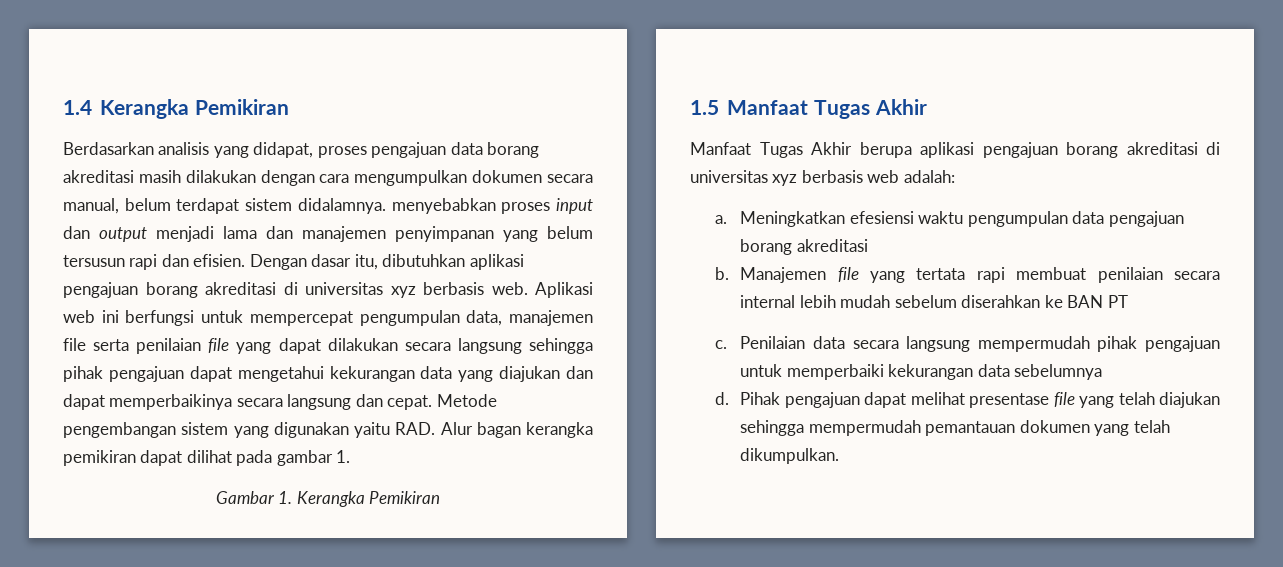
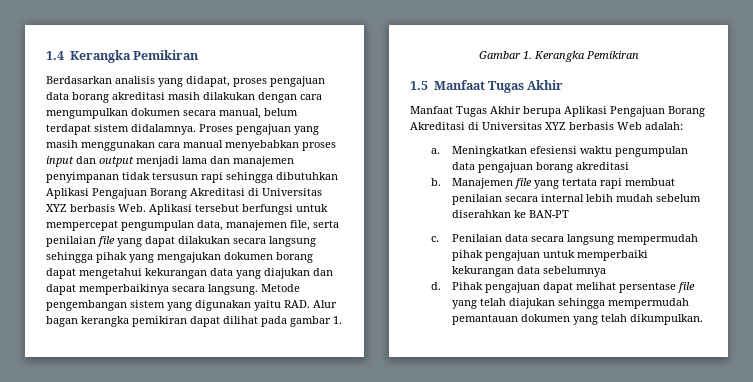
(386, 206) none -> [199,124,319,135] [46,140,223,151] Proses pengajuan yang masih menggunakan cara manual
[503,226,593,242] [63,254,524,270] [63,282,593,298] [63,310,119,323] yang belum tersusun rapi dan efisien. Dengan dasar itu, dibutuhkan aplikasi pengajuan borang akreditasi di universitas xyz berbasis web. Aplikasi web ini -> [122,172,338,183] [46,188,322,199] [46,204,239,215] tidak tersusun rapi sehingga dibutuhkan Aplikasi Pengajuan Borang Akreditasi di Universitas XYZ berbasis Web. Aplikasi tersebut
[63,338,86,351] file -> [290,220,310,231] file,
[108,366,184,382] pengajuan -> [129,252,313,263] yang mengajukan dokumen borang
[287,394,433,410] langsung dan cepat. -> [208,284,258,295] langsung.
[920,142,1220,158] [690,170,900,186] aplikasi pengajuan borang akreditasi di universitas xyz berbasis web -> [564,106,705,117] [410,122,642,130] Aplikasi Pengajuan Borang Akreditasi di Universitas XYZ berbasis Web
[1067,295,1128,308] BAN PT -> [528,210,569,218] BAN-PT
[969,393,1050,408] presentase -> [618,282,676,293] persentase

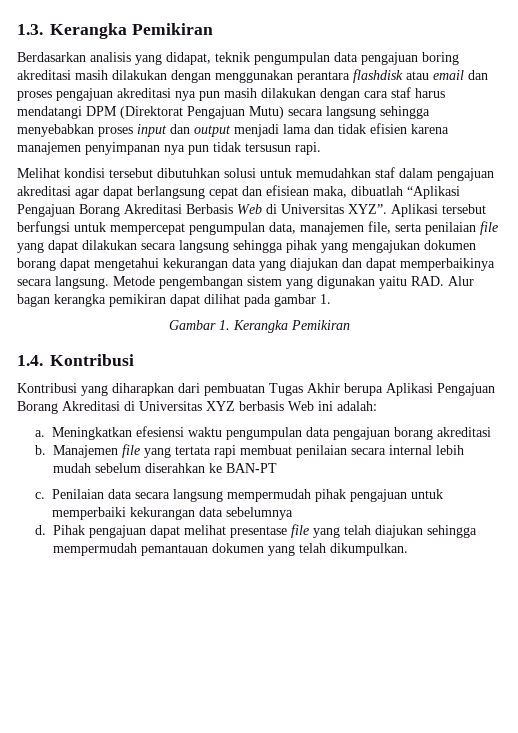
[46,51,64,60] 1.4 -> [17,24,43,35] 1.3.
[233,76,325,87] [46,92,322,103] [46,108,298,119] [46,124,319,135] [46,140,223,151] proses pengajuan data borang akreditasi masih dilakukan dengan cara mengumpulkan dokumen secara manual, belum terdapat sistem didalamnya. Proses pengajuan yang masih menggunakan cara manual -> [215,52,459,65] [17,69,488,83] [17,87,445,101] [17,106,430,119] teknik pengumpulan data pengajuan boring akreditasi masih dilakukan dengan menggunakan perantara flashdisk atau email dan proses pengajuan akreditasi nya pun masih dilakukan dengan cara staf harus mendatangi DPM (Direktorat Pengajuan Mutu) secara langsung sehingga
[233,156,294,167] [46,172,338,183] [46,188,322,199] [46,204,146,212] manajemen penyimpanan tidak tersusun rapi sehingga dibutuhkan Aplikasi Pengajuan Borang Akreditasi di Universitas XYZ berbasis Web. -> [338,123,449,134] [17,142,321,155] [17,167,494,181] [17,185,460,199] [17,204,387,217] tidak efisien karena manajemen penyimpanan nya pun tidak tersusun rapi. // Melihat kondisi tersebut dibutuhkan solusi untuk memudahkan staf dalam pengajuan akreditasi agar dapat berlangsung cepat dan efisiean maka, dibuatlah “Aplikasi Pengajuan Borang Akreditasi Berbasis Web di Universitas XYZ”.
[410,80,564,93] [410,106,453,114] 1.5 Manfaat Tugas Akhir // Manfaat -> [17,354,134,366] [17,383,265,396] 1.4. Kontribusi // Kontribusi yang diharapkan dari pembuatan
(642, 126) none -> [318,401,333,411] ini
[618,282,676,293] persentase -> [229,526,287,538] presentase

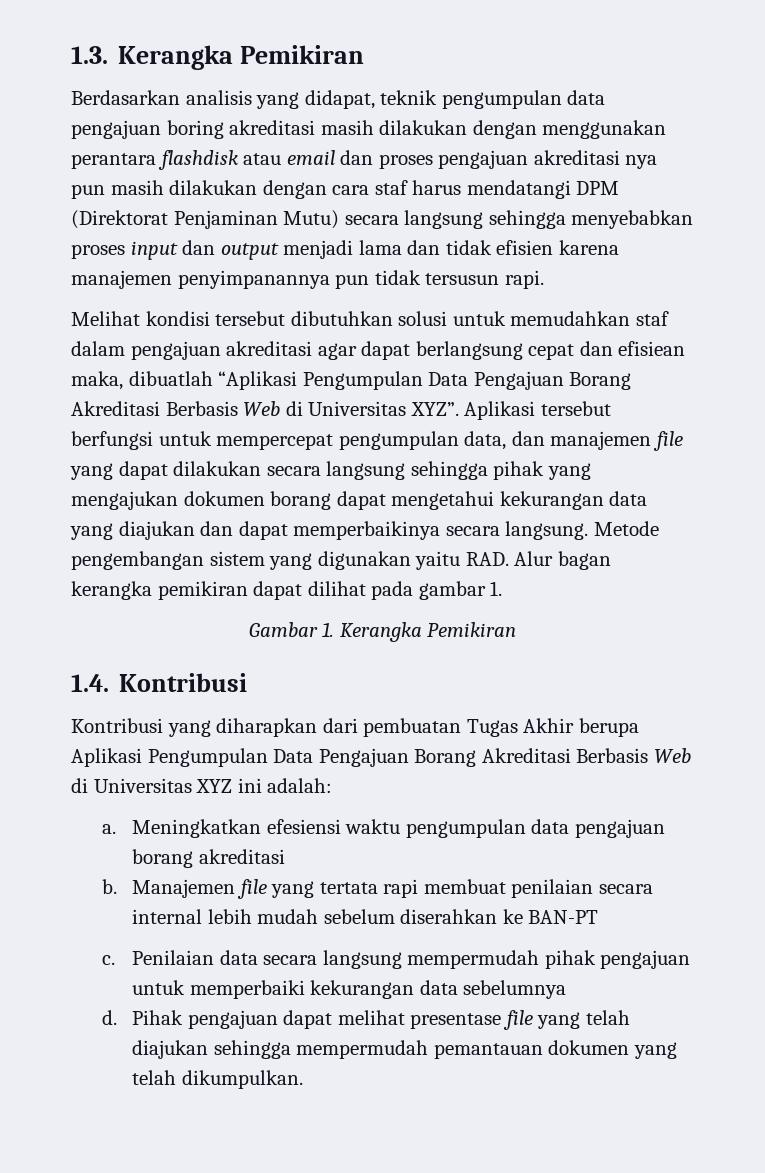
[187,106,245,119] Pengajuan -> [173,210,278,229] Penjaminan
[85,142,185,155] penyimpanan nya -> [177,270,330,289] penyimpanannya
(460, 192) none -> [302,371,469,390] Pengumpulan Data
[300,221,476,235] manajemen file, serta penilaian -> [511,431,652,450] dan manajemen
[437,383,495,396] [17,401,120,414] Pengajuan Borang Akreditasi -> [147,748,691,767] Pengumpulan Data Pengajuan Borang Akreditasi Berbasis Web
[239,401,314,411] berbasis Web -> (233, 786) none

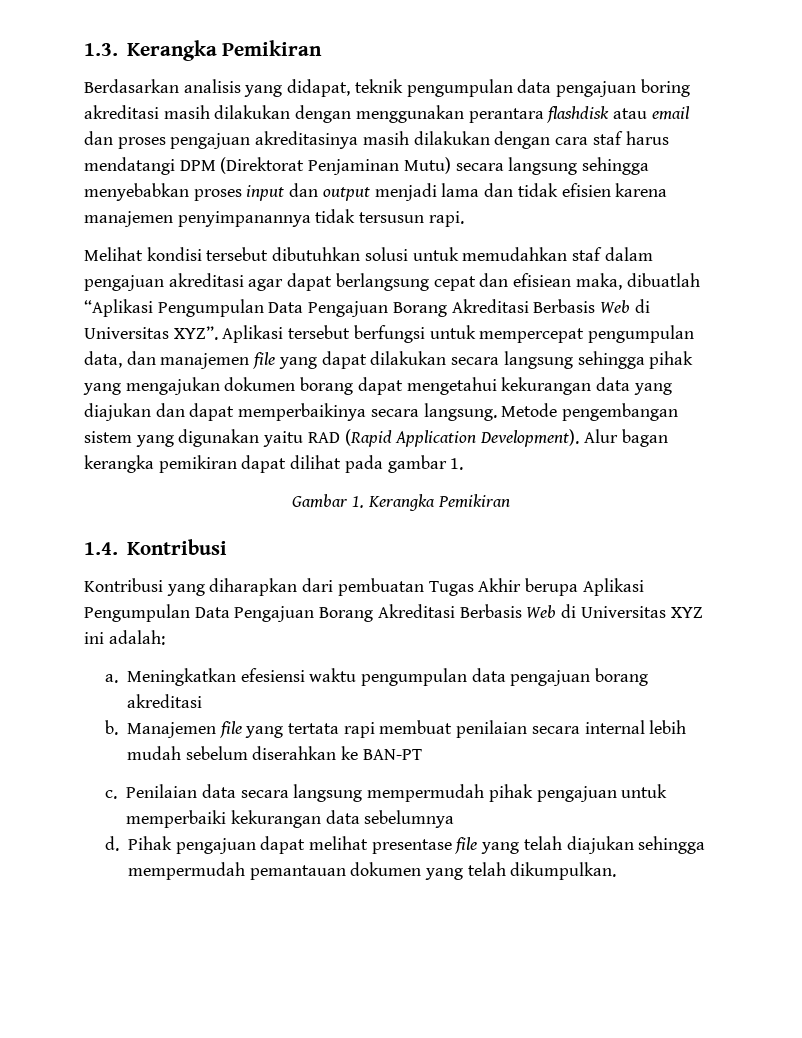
[533,150,658,169] [71,184,105,199] akreditasi nya pun -> [255,131,359,149] akreditasinya
[335,274,370,289] pun -> (311, 219) none
[465,552,509,566] RAD. -> [307,429,580,447] RAD (Rapid Application Development).

